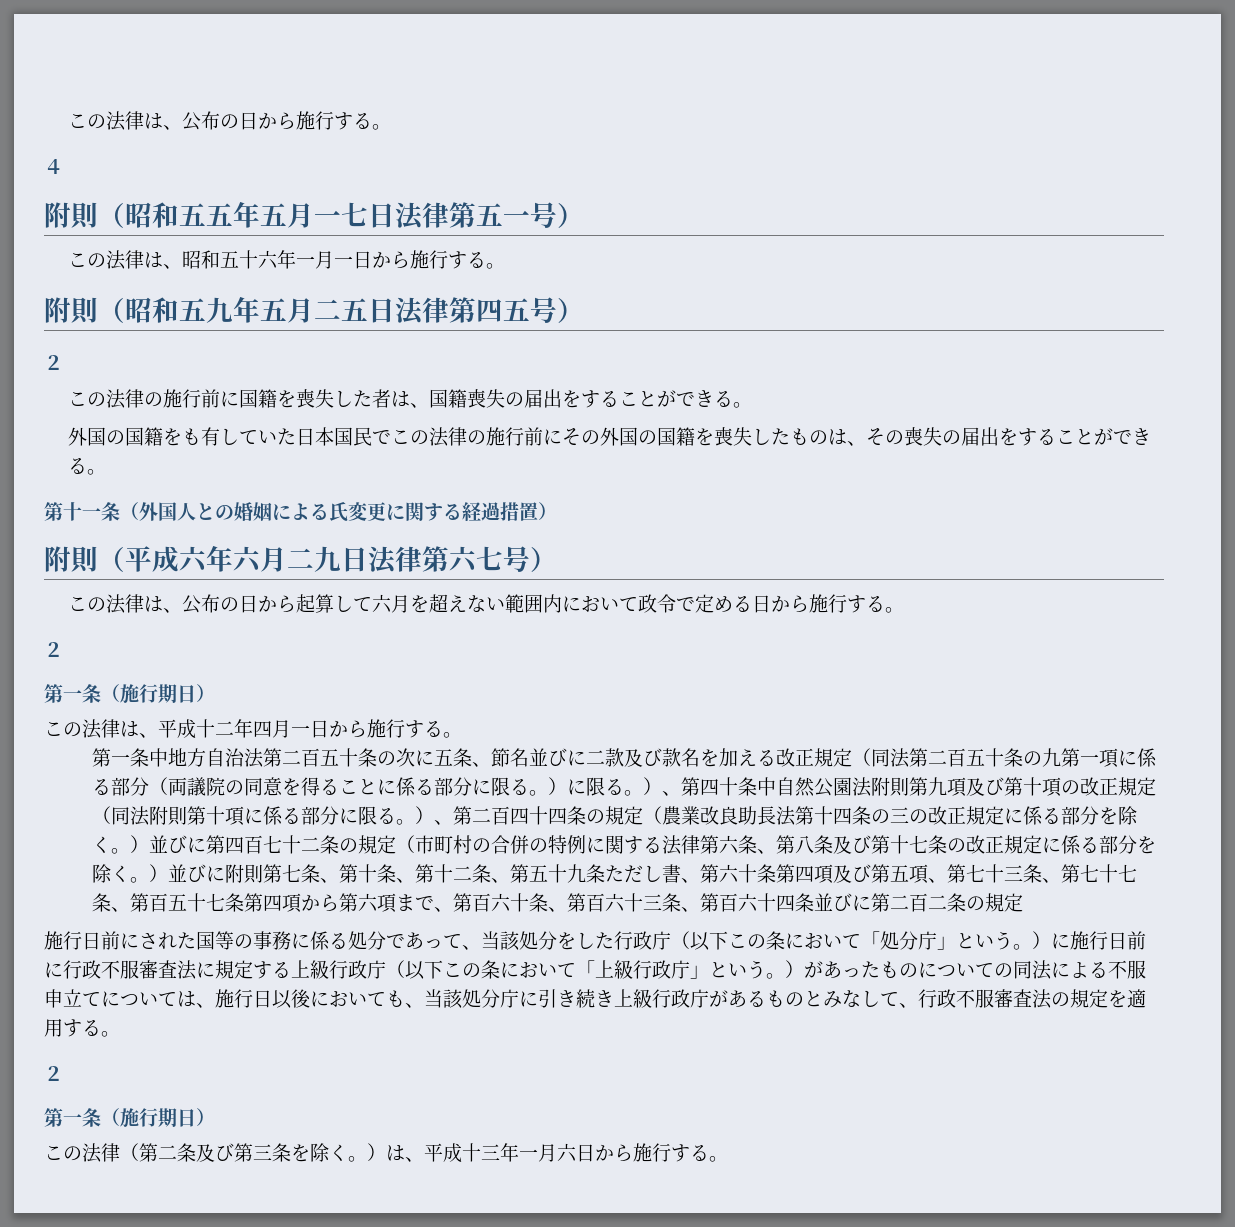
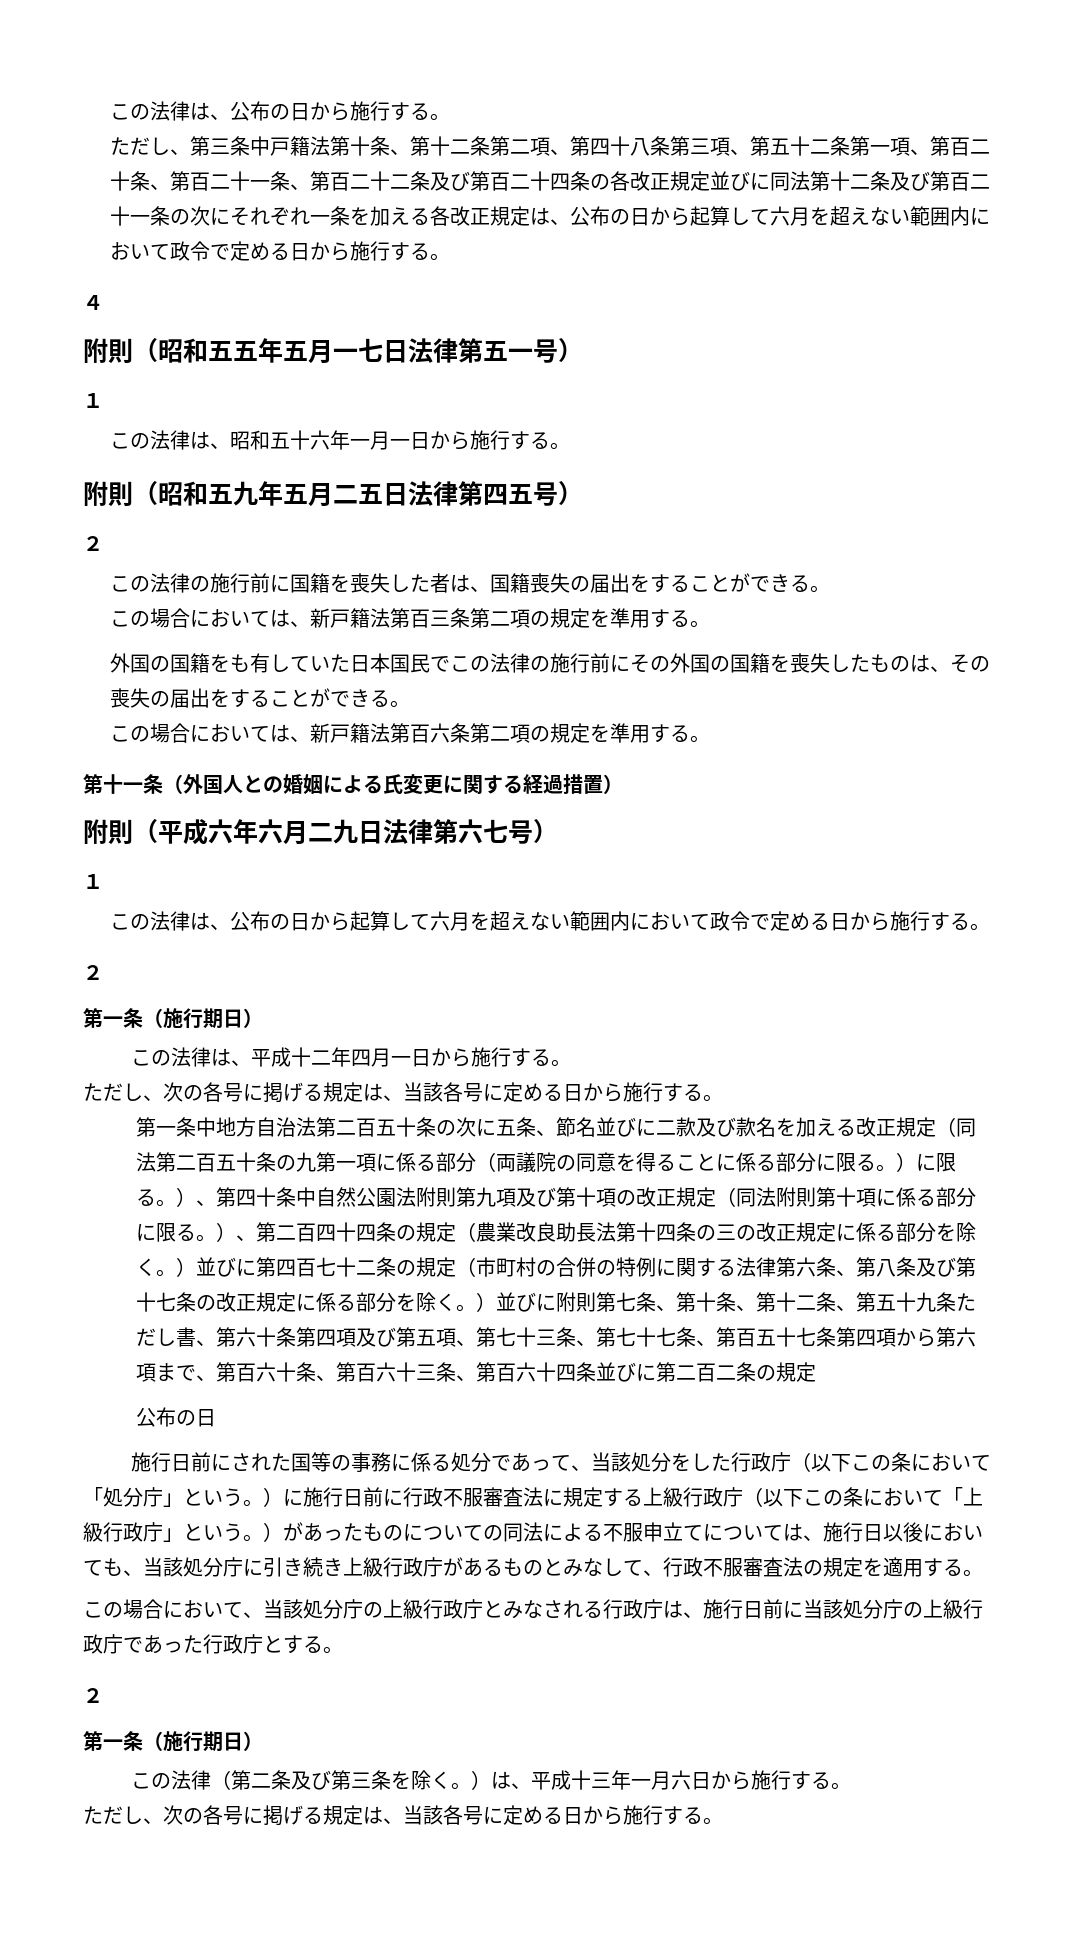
(392, 127) none -> [109,136,990,156] [109,171,990,191] [109,206,990,226] [109,241,450,261] // ただし、第三条中戸籍法第十条、第十二条第二項、第四十八条第三項、第五十二条第一項、第百二十条、第百二十一条、第百二十二条及び第百二十四条の各改正規定並びに同法第十二条及び第百二十一条の次にそれぞれ一条を加える各改正規定は、公布の日から起算して六月を超えない範囲内において政令で定める日から施行する。
(584, 215) none -> [83,393,103,408] // １
(753, 405) none -> [109,608,710,628] // この場合においては、新戸籍法第百三条第二項の規定を準用する。
(107, 472) none -> [109,723,710,743] // この場合においては、新戸籍法第百六条第二項の規定を準用する。
(557, 559) none -> [83,874,103,889] // １
(462, 735) none -> [83,1082,723,1103] // ただし、次の各号に掲げる規定は、当該各号に定める日から施行する。
(1024, 902) none -> [135,1407,216,1427] // 公布の日
(120, 1034) none -> [83,1599,983,1619] [83,1634,343,1654] // この場合において、当該処分庁の上級行政庁とみなされる行政庁は、施行日前に当該処分庁の上級行政庁であった行政庁とする。
(728, 1159) none -> [83,1805,723,1826] // ただし、次の各号に掲げる規定は、当該各号に定める日から施行する。

